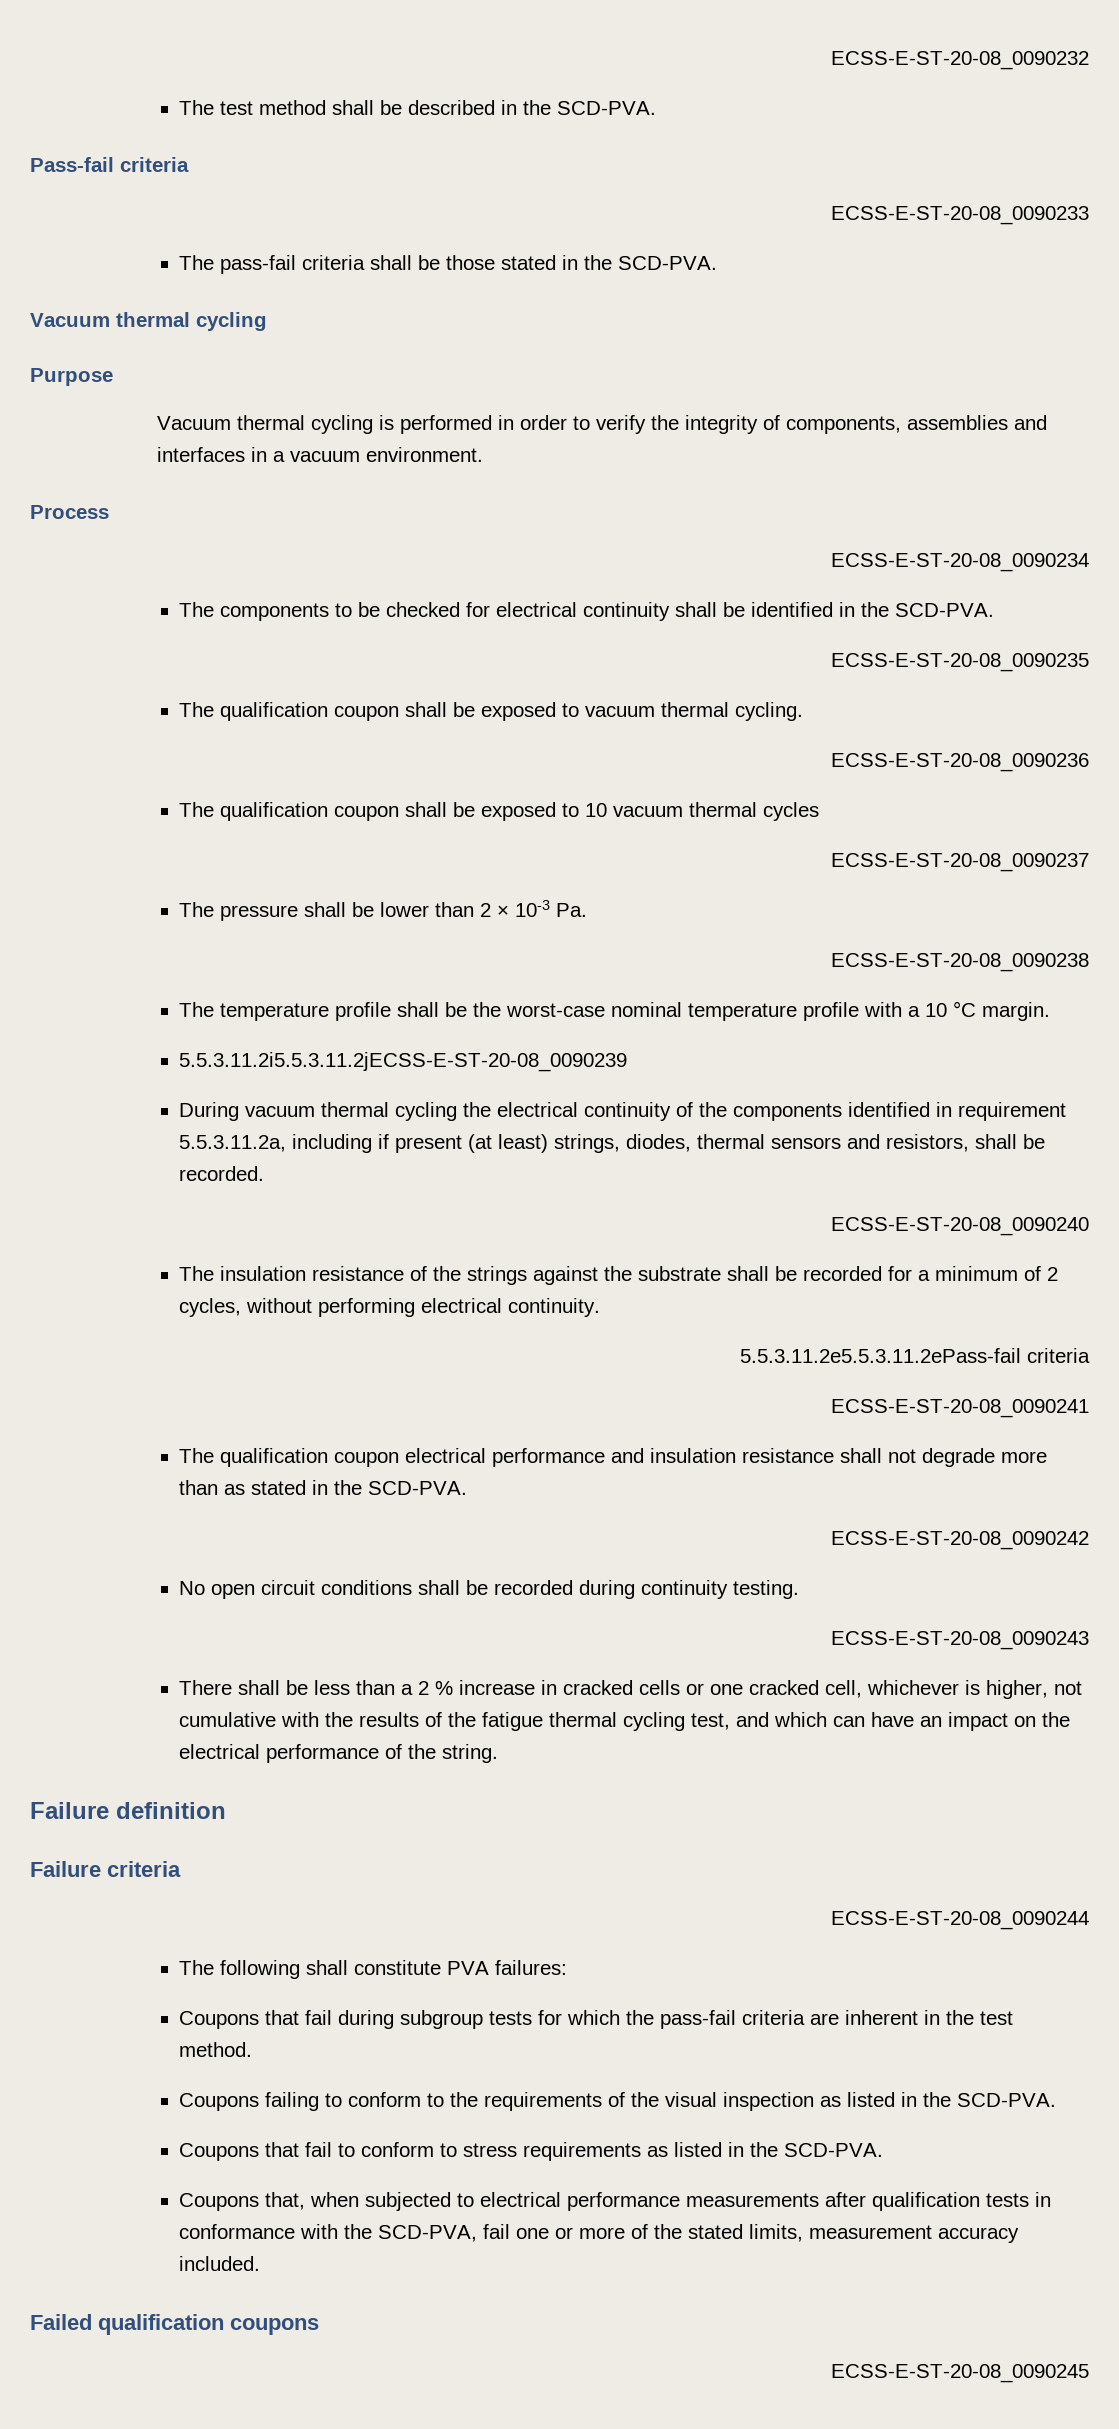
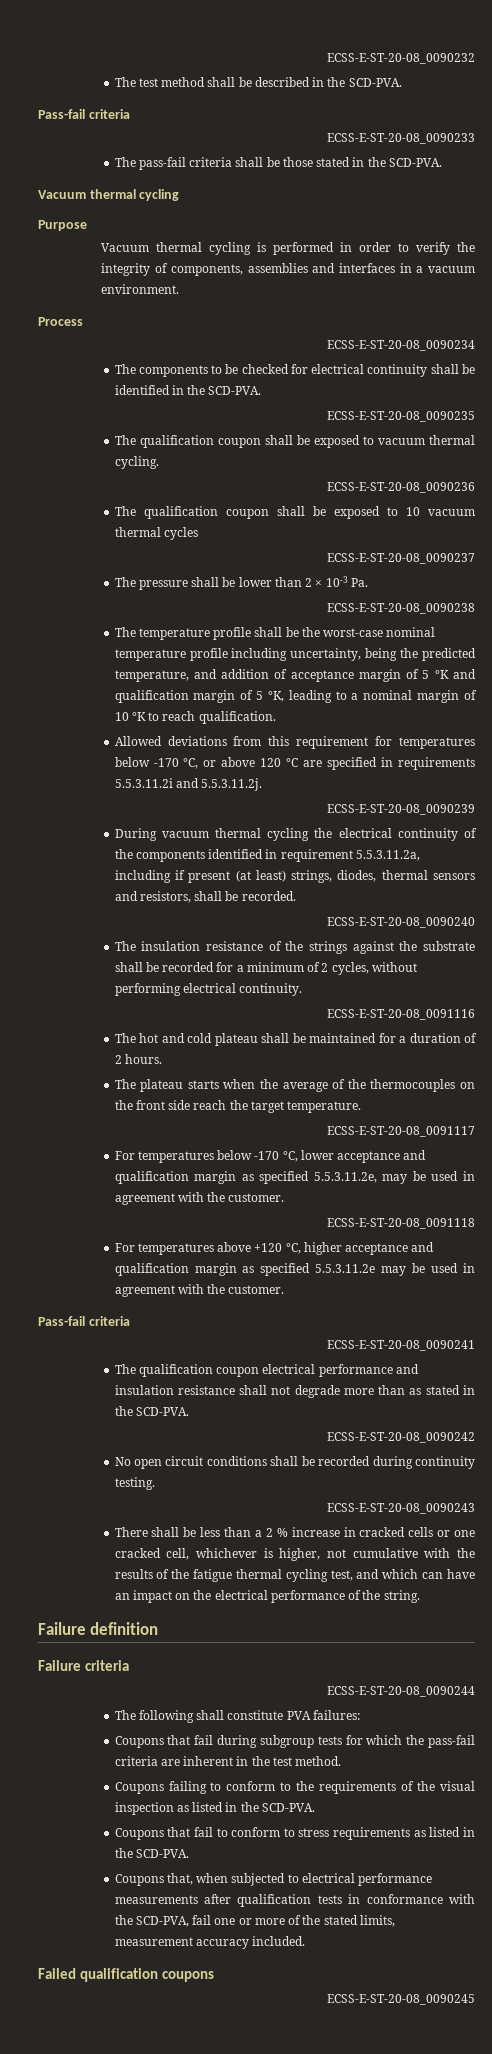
[864,1001,1051,1021] [179,1052,628,1072] with a 10 °C margin. // 5.5.3.11.2i5.5.3.11.2jECSS-E-ST-20-08_0090239 -> [231,648,476,661] [114,669,476,682] [114,690,478,703] [114,711,276,724] [114,736,475,749] [114,757,475,770] [114,778,263,791] [327,804,475,815] including uncertainty, being the predicted temperature, and addition of acceptance margin of 5 °K and qualification margin of 5 °K, leading to a nominal margin of 10 °K to reach qualification. // Allowed deviations from this requirement for temperatures below ‐170 °C, or above 120 °C are specified in requirements 5.5.3.11.2i and 5.5.3.11.2j. // ECSS-E-ST-20-08_0090239
[740,1348,1021,1363] 5.5.3.11.2e5.5.3.11.2ePass-fail -> [327,1009,475,1020] [114,1033,477,1046] [114,1054,162,1064] [114,1079,476,1092] [114,1100,362,1113] [327,1126,475,1137] [114,1150,427,1163] [114,1171,475,1184] [114,1192,285,1205] [327,1218,475,1229] [114,1242,435,1255] [114,1263,475,1276] [114,1284,285,1297] [38,1316,85,1326] ECSS-E-ST-20-08_0091116 // The hot and cold plateau shall be maintained for a duration of 2 hours. // The plateau starts when the average of the thermocouples on the front side reach the target temperature. // ECSS-E-ST-20-08_0091117 // For temperatures below ‐170 °C, lower acceptance and qualification margin as specified 5.5.3.11.2e, may be used in agreement with the customer. // ECSS-E-ST-20-08_0091118 // For temperatures above +120 °C, higher acceptance and qualification margin as specified 5.5.3.11.2e may be used in agreement with the customer. // Pass-fail

